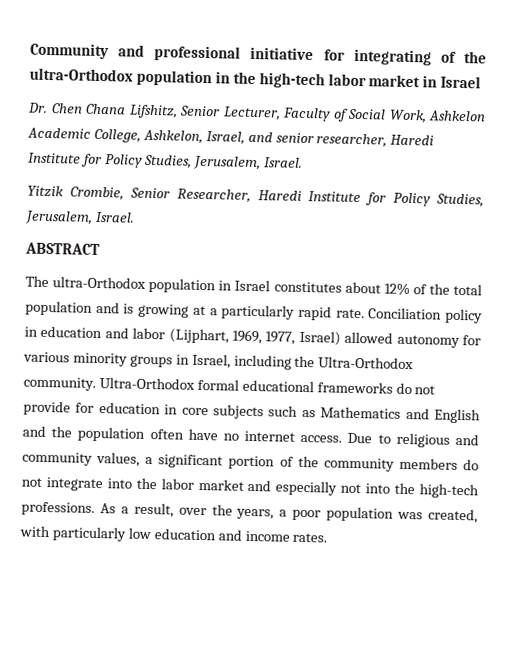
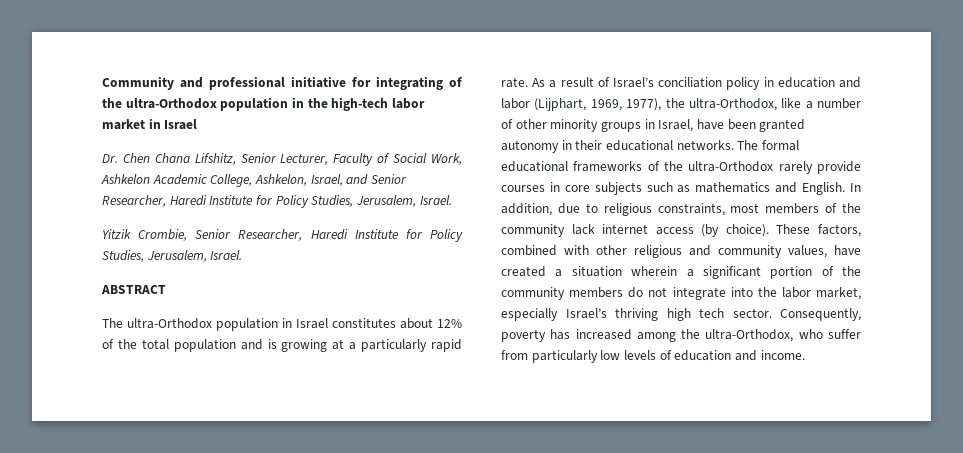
[275,132,388,148] senior researcher, -> [370,174,407,184] [102,195,166,207] Senior Researcher,
[368,307,443,320] Conciliation -> [532,77,723,88] As a result of Israel’s conciliation
[265,330,481,349] [23,351,415,370] [23,376,436,395] [23,400,161,416] 1977, Israel) allowed autonomy for various minority groups in Israel, including the Ultra-Orthodox community. Ultra-Orthodox formal educational frameworks do not provide for education -> [626,98,861,111] [501,119,806,132] [501,140,799,153] [501,161,861,174] [501,185,545,192] 1977), the ultra-Orthodox, like a number of other minority groups in Israel, have been granted autonomy in their educational networks. The formal educational frameworks of the ultra-Orthodox rarely provide courses
[320,406,481,424] [22,425,480,448] [22,451,141,467] Mathematics and English and the population often have no internet access. Due to religious and community values, -> [695,182,861,195] [501,203,861,216] [501,224,861,237] [501,245,861,258] [501,266,678,277] mathematics and English. In addition, due to religious constraints, most members of the community lack internet access (by choice). These factors, combined with other religious and community values, have created a situation wherein
[197,478,480,499] [21,501,479,524] [19,525,328,543] market and especially not into the high-tech professions. As a result, over the years, a poor population was created, with particularly low education and income rates. -> [816,287,861,300] [501,308,861,321] [501,329,861,342] [501,350,805,363] market, especially Israel’s thriving high tech sector. Consequently, poverty has increased among the ultra-Orthodox, who suffer from particularly low levels of education and income.

